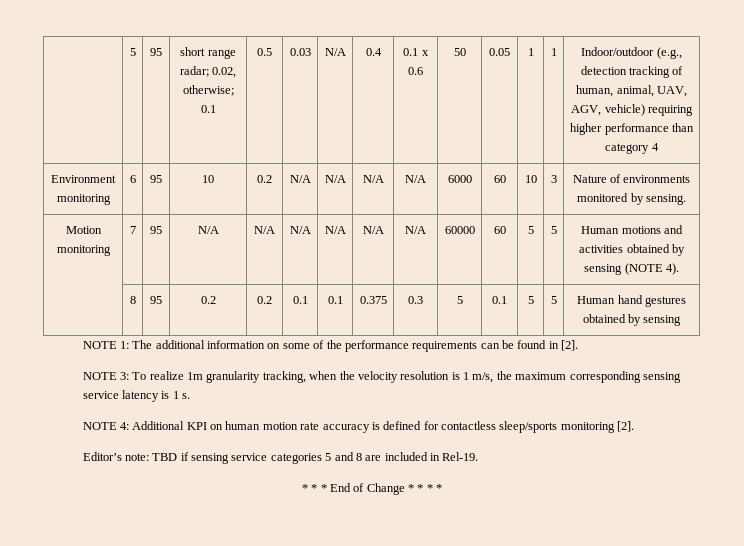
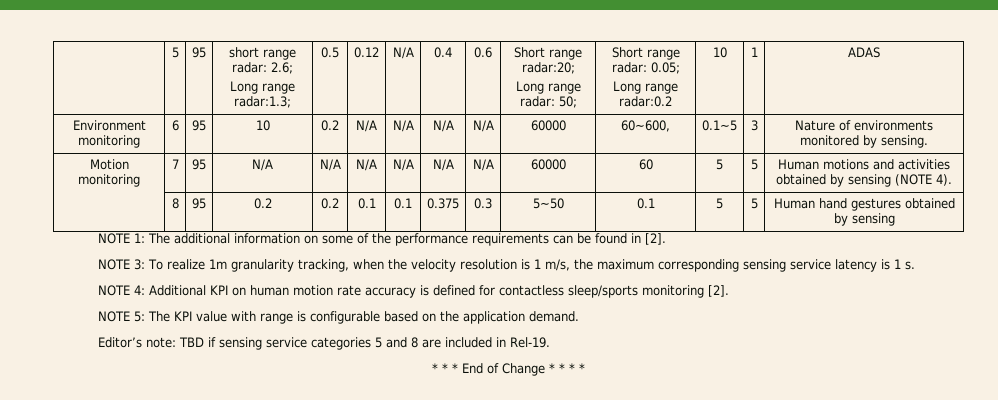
[179,66,237,78] [182,85,234,96] [200,105,216,113] radar; 0.02, otherwise; 0.1 -> [231,62,293,74] [229,81,295,94] [233,96,291,108] radar: 2.6; // Long range radar:1.3;
[289,48,311,56] 0.03 -> [354,47,379,58] 0.12
[403,48,429,56] 0.1 x -> (452, 52) none
[453,48,466,56] [489,48,510,56] [527,48,534,56] [550,48,557,56] [581,47,682,59] [580,66,684,78] [576,85,687,97] [571,104,693,116] [570,123,694,135] [605,143,659,154] 50 | 0.05 | 1 | 1 | Indoor/outdoor (e.g., detection tracking of human, animal, UAV, AGV, vehicle) requiring higher performance than category 4 -> [514,47,582,60] [521,62,575,74] [515,81,581,94] [519,96,577,108] [611,47,680,60] [611,62,680,74] [613,81,678,94] [619,96,672,107] [712,47,727,58] [750,47,758,57] [848,47,880,58] Short range radar:20; // Long range radar: 50; | Short range radar: 0.05; // Long range radar:0.2 | 10 | 1 | ADAS
[447,175,472,183] [493,175,506,183] [524,175,537,183] 6000 | 60 | 10 -> [530,120,566,131] [621,120,670,132] [702,120,737,131] 60000 | 60~600, | 0.1~5
[456,296,463,304] 5 -> [532,198,564,209] 5~50
(635, 426) none -> [97,311,579,324] // NOTE 5: The KPI value with range is configurable based on the application demand.

